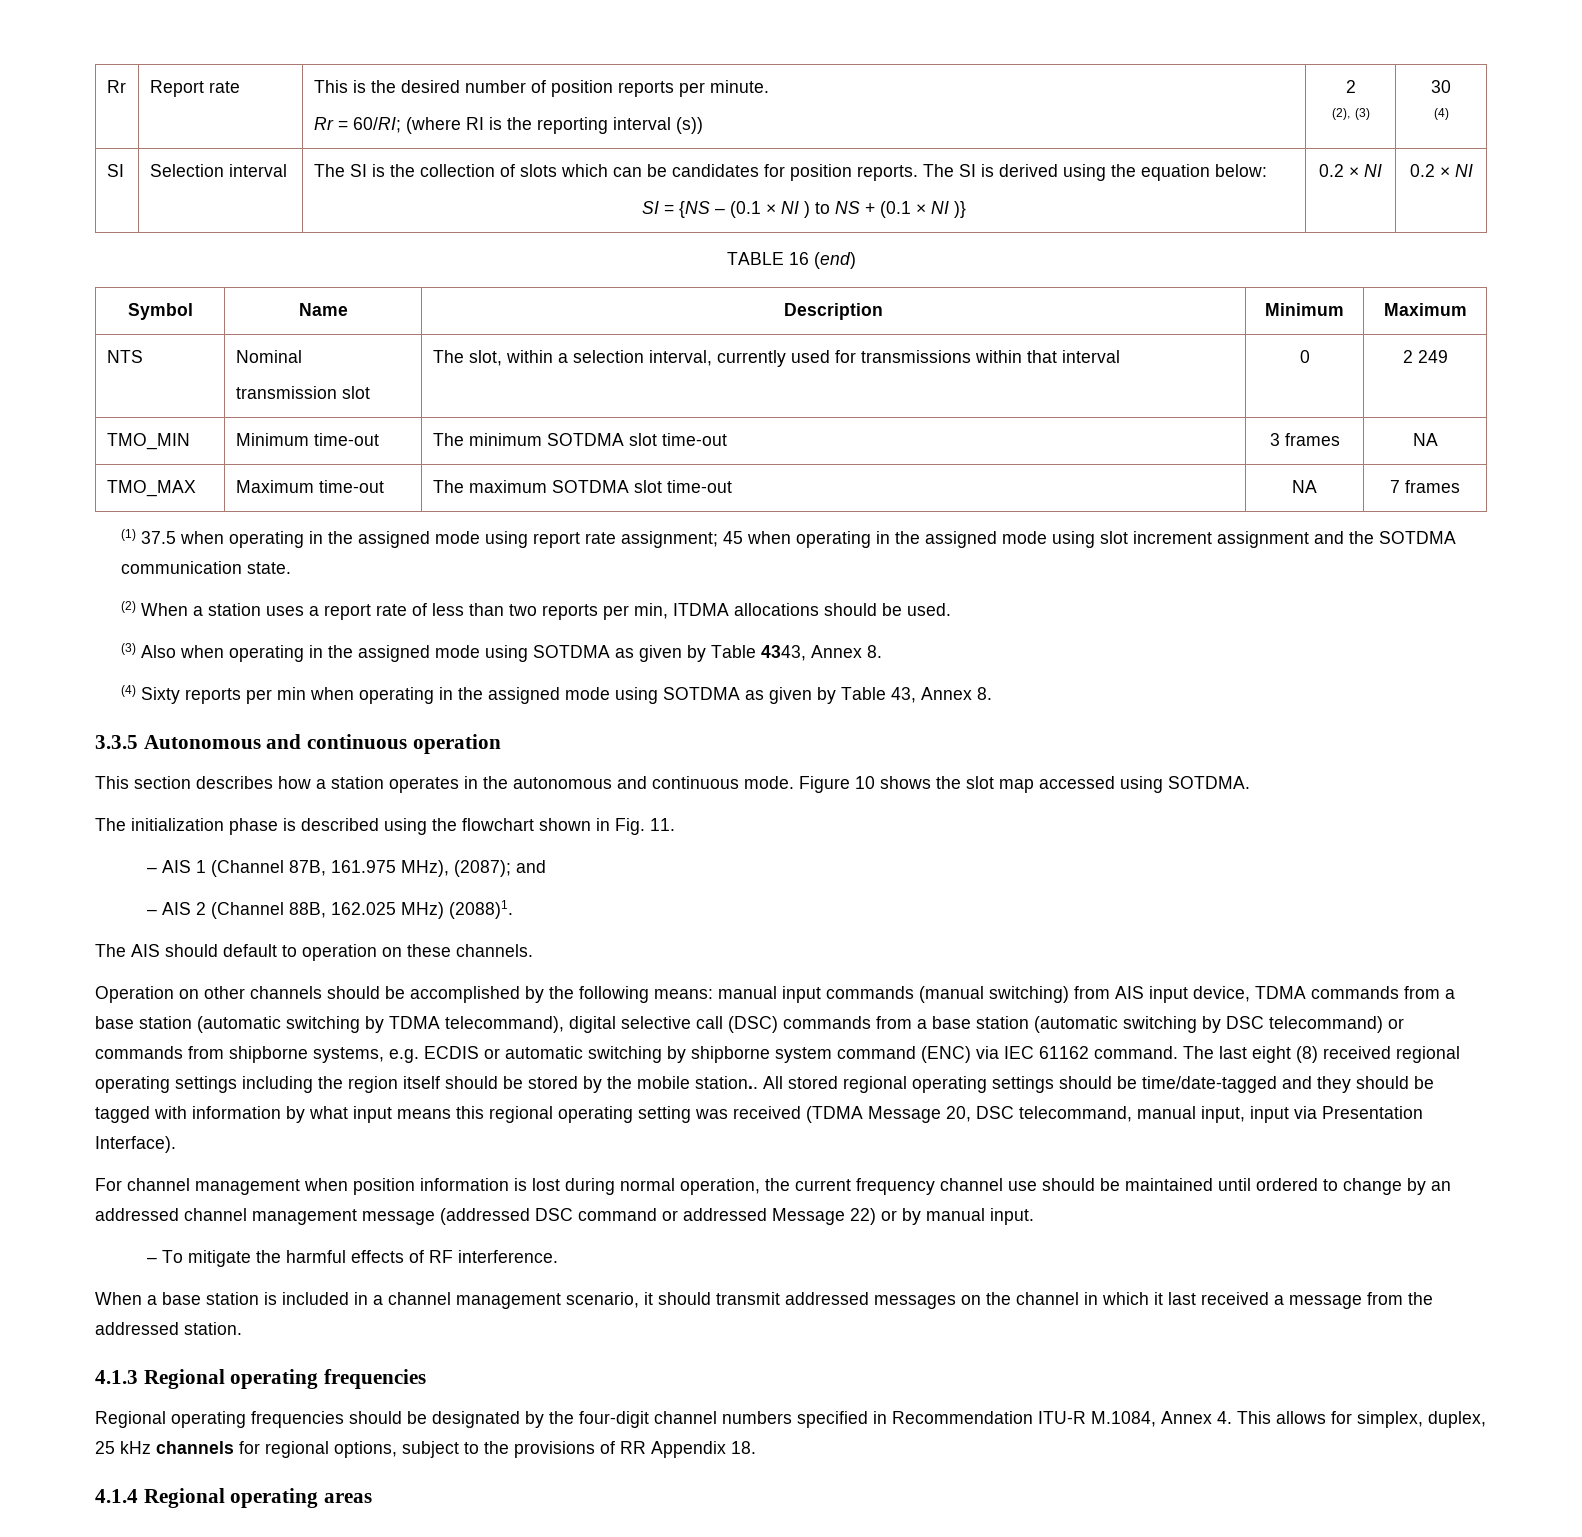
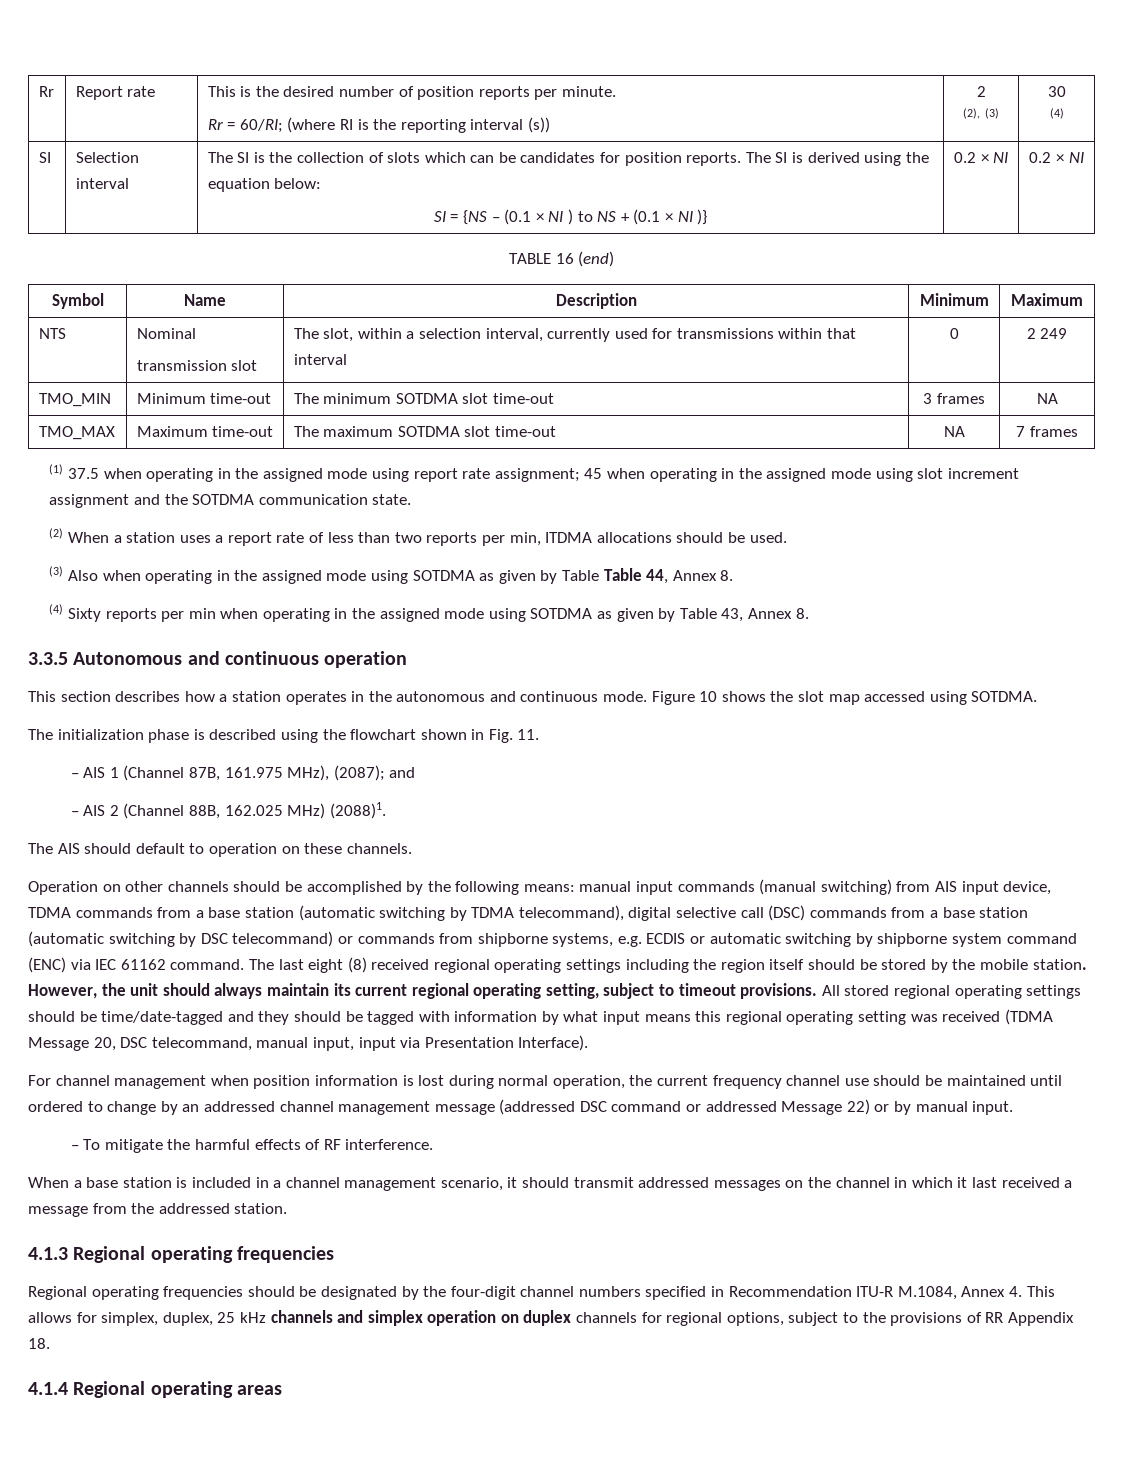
[761,645,807,661] 4343, -> [603,568,669,584] Table 44,
[695,1076,758,1089] station.. -> [1032,959,1087,970] [28,983,818,999] station. However, the unit should always maintain its current regional operating setting, subject to timeout provisions.
(234, 1447) none -> [337,1310,638,1326] and simplex operation on duplex channels

